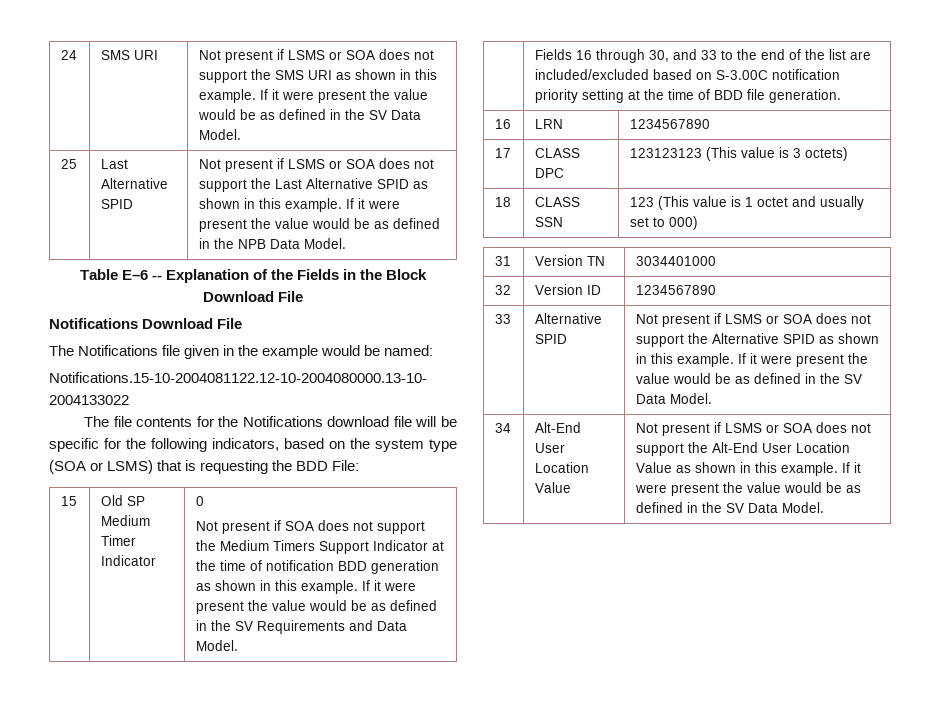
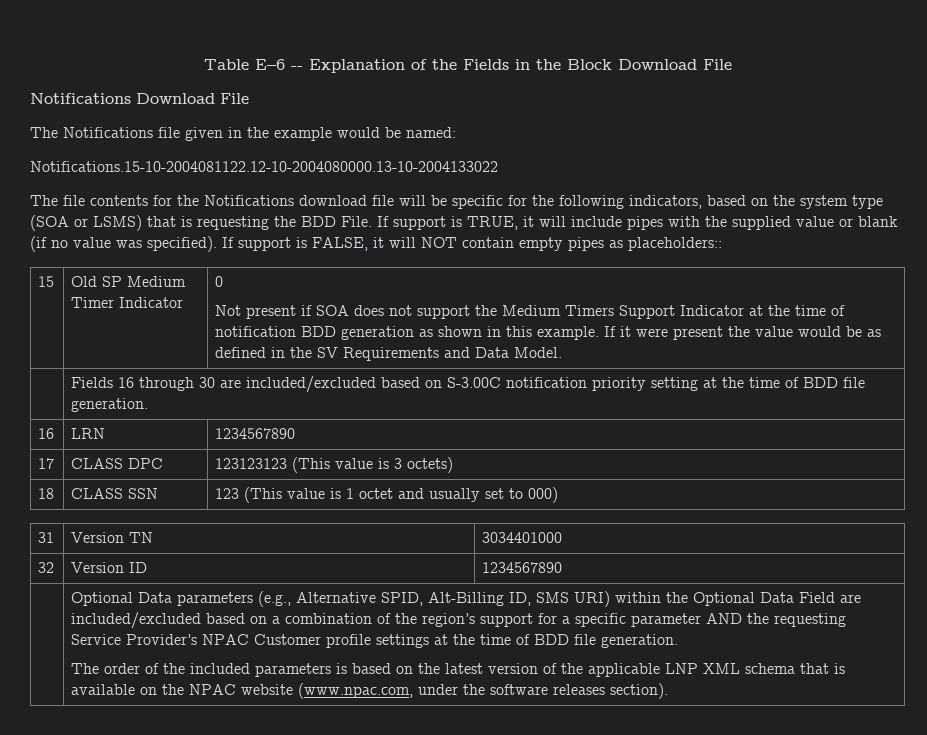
[60,50,77,60] [100,50,158,60] [198,49,434,63] [198,69,437,83] [198,89,428,103] [197,109,421,120] [198,129,241,140] [60,159,77,169] [100,159,128,169] [100,178,168,189] [100,199,133,209] [198,158,434,172] [198,178,428,192] [198,198,400,212] [198,218,440,232] [198,238,346,249] 24 | SMS URI | Not present if LSMS or SOA does not support the SMS URI as shown in this example. If it were present the value would be as defined in the SV Data Model. // 25 | Last Alternative SPID | Not present if LSMS or SOA does not support the Last Alternative SPID as shown in this example. If it were present the value would be as defined in the NPB Data Model. // -> (203, 64) none
[332,460,360,471] File: -> [341,216,898,230] [30,236,722,252] File. If support is TRUE, it will include pipes with the supplied value or blank (if no value was specified). If support is FALSE, it will NOT contain empty pipes as placeholders::
[648,49,846,62] 30, and 33 to the end of the list -> [199,377,216,388] 30
[494,314,511,324] [534,313,602,324] [534,334,567,344] [635,313,871,327] [635,333,879,347] [635,353,868,367] [635,373,862,384] [635,393,712,404] [494,423,511,433] [534,422,581,433] [534,443,565,453] [534,462,589,473] [534,482,571,493] [635,422,871,436] [635,442,850,456] [635,462,861,476] [634,482,861,496] [635,502,824,513] 33 | Alternative SPID | Not present if LSMS or SOA does not support the Alternative SPID as shown in this example. If it were present the value would be as defined in the SV Data Model. // 34 | Alt-End User Location Value | Not present if LSMS or SOA does not support the Alt-End User Location Value as shown in this example. If it were present the value would be as defined in the SV Data Model. -> [71,591,862,607] [71,612,847,629] [71,634,679,648] [71,663,846,677] [71,683,669,699] | Optional Data parameters (e.g., Alternative SPID, Alt-Billing ID, SMS URI) within the Optional Data Field are included/excluded based on a combination of the region’s support for a specific parameter AND the requesting Service Provider’s NPAC Customer profile settings at the time of BDD file generation. // The order of the included parameters is based on the latest version of the applicable LNP XML schema that is available on the NPAC website (www.npac.com, under the software releases section).

